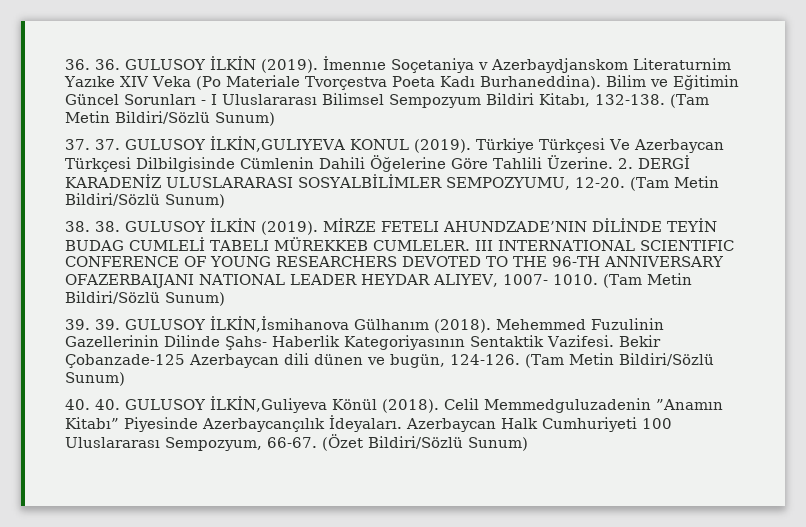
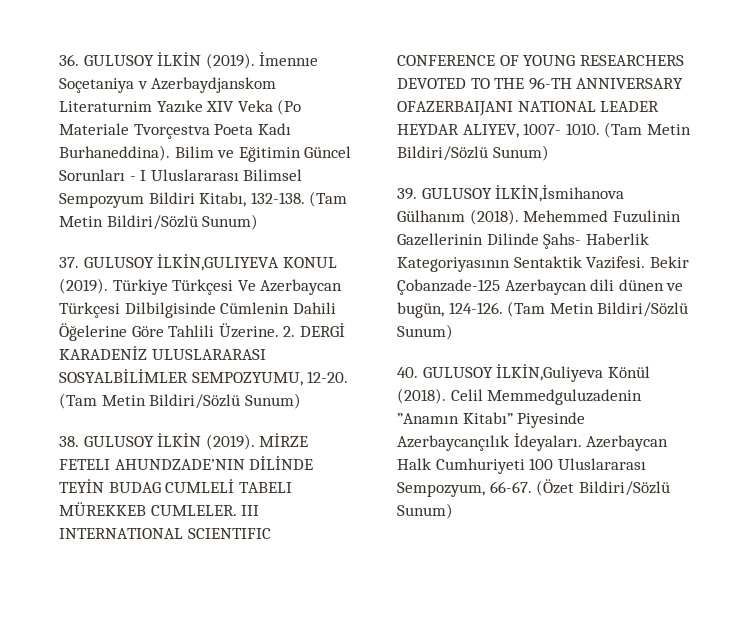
[65,59,120,70] 36. 36. -> [59,54,79,66] 36.
[95,139,120,150] 37. -> (79, 262) none
[95,221,120,232] 38. -> (79, 441) none
[95,319,120,330] 39. -> (417, 194) none
[95,399,120,410] 40. -> (418, 372) none

